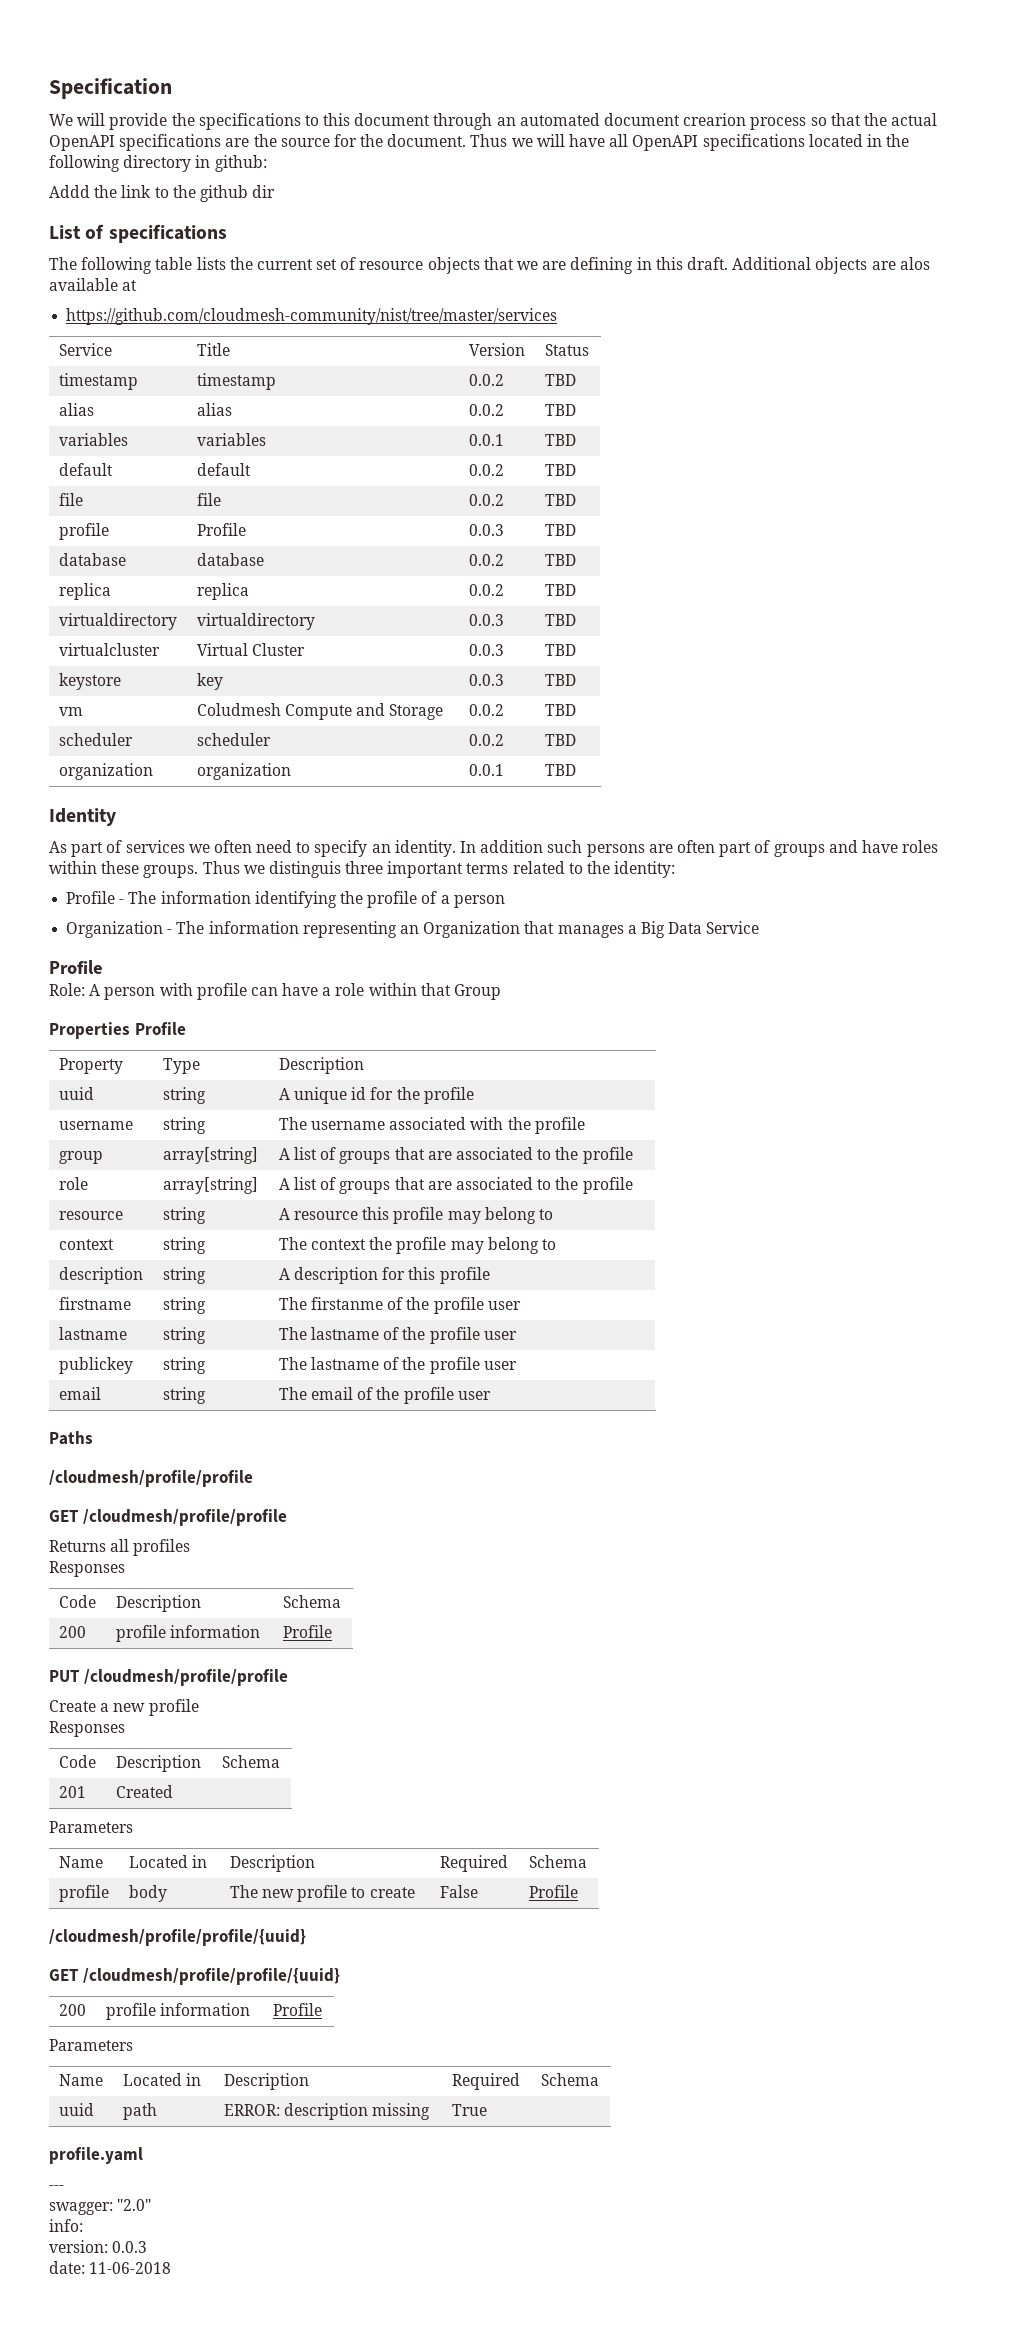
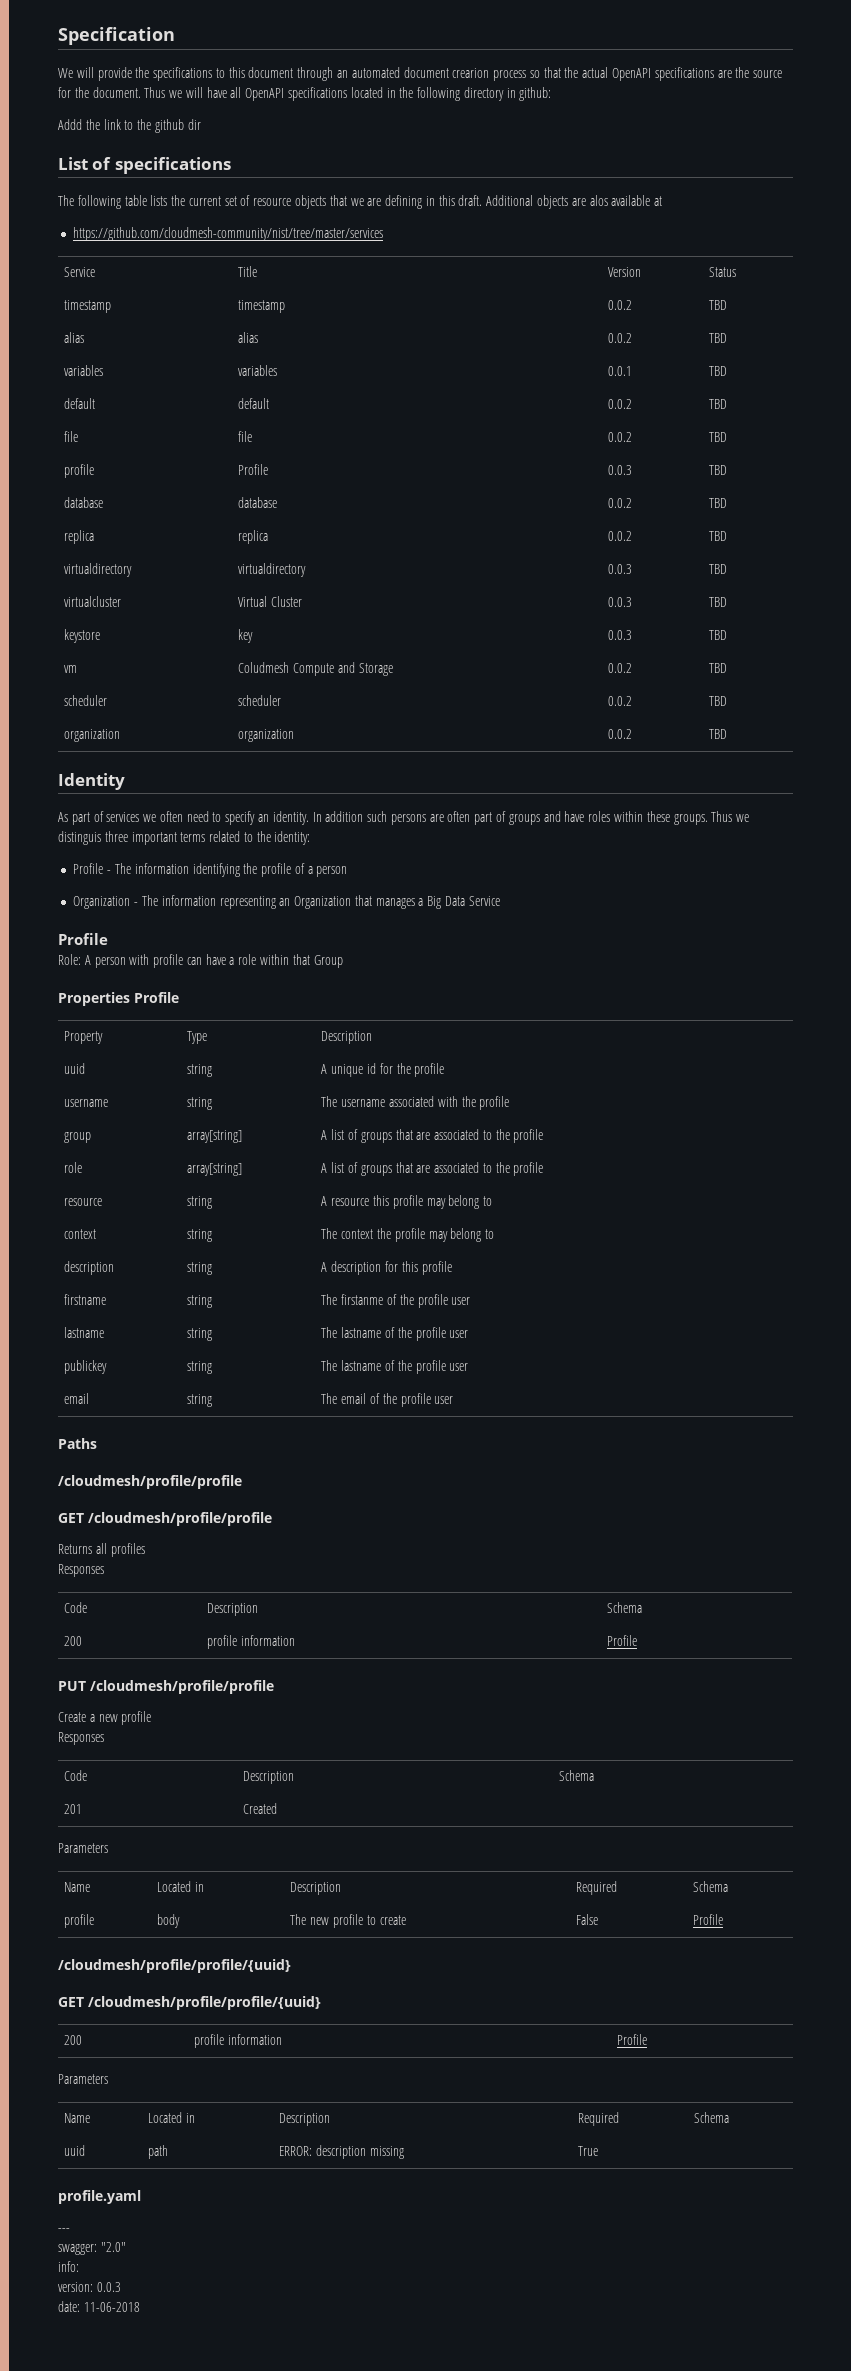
[468,764,504,776] 0.0.1 -> [608,729,633,739] 0.0.2

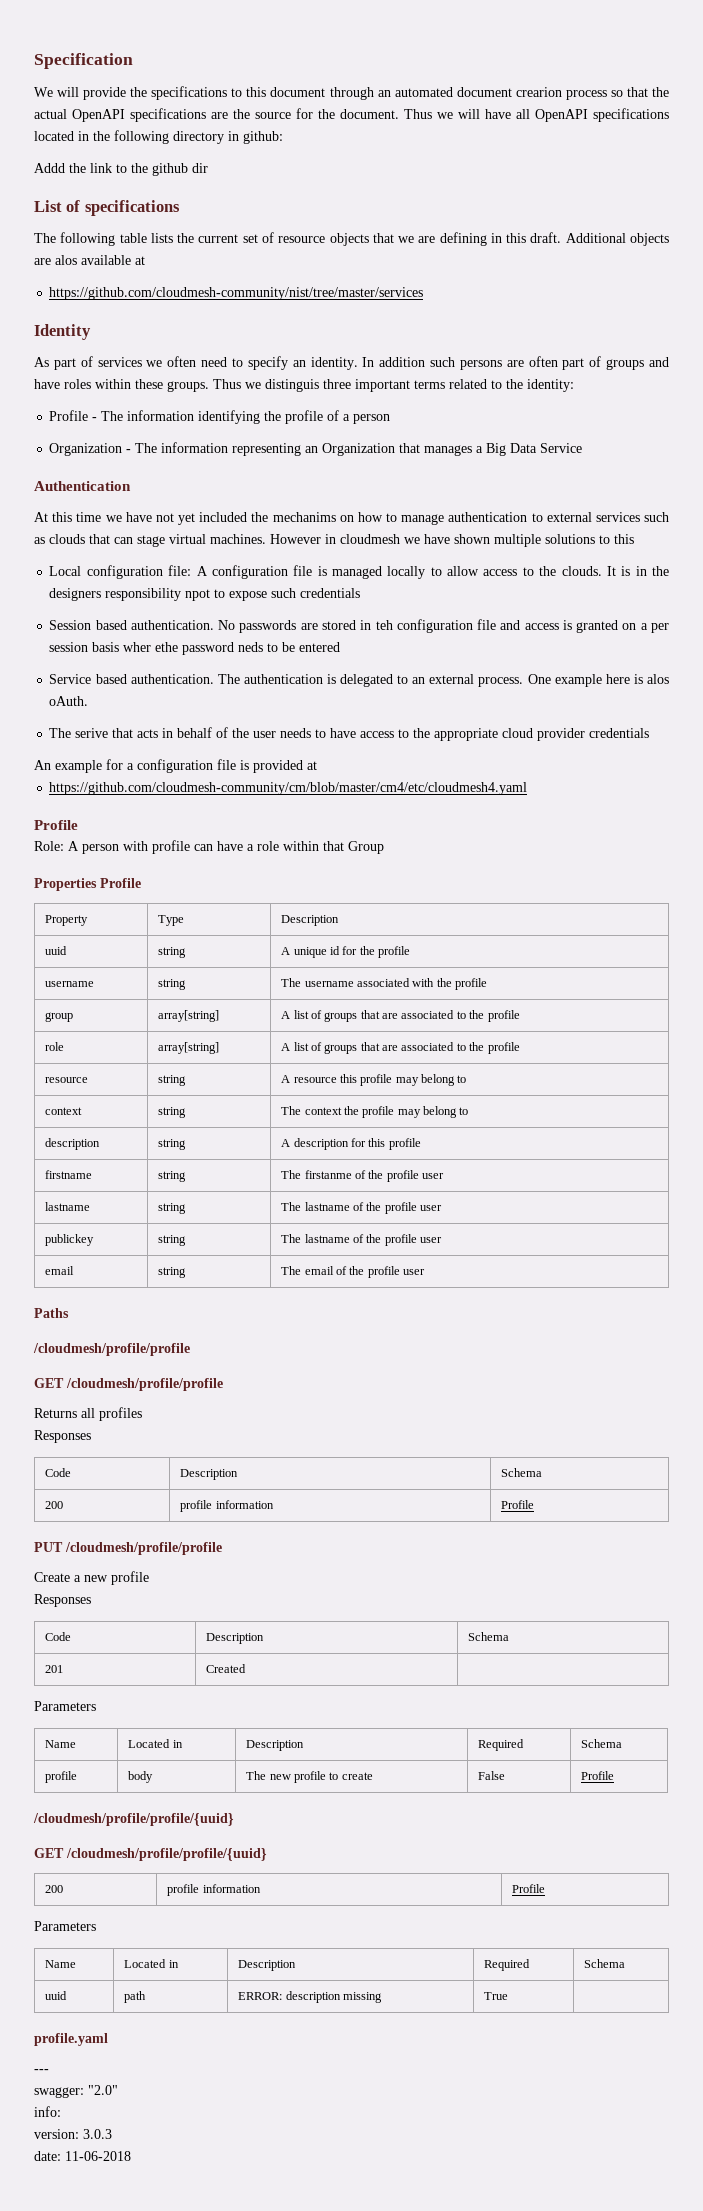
[64,267,96,277] [238,266,258,277] [608,267,642,277] [709,267,737,277] [64,300,112,313] [238,300,286,313] [608,300,633,310] [709,300,728,310] [64,332,85,343] [238,332,259,343] [608,333,633,343] [709,333,728,343] [64,365,104,376] [238,365,278,376] [608,366,633,376] [709,366,728,376] [64,398,96,409] [238,398,270,409] [608,399,633,409] [709,399,728,409] [64,431,79,442] [238,431,253,442] [608,432,633,442] [709,432,728,442] [64,464,95,478] [238,464,269,475] [608,465,633,475] [709,465,728,475] [64,497,104,508] [238,497,278,508] [608,498,633,508] [709,498,728,508] [64,530,95,544] [238,530,269,544] [608,531,633,541] [709,531,728,541] [64,563,133,577] [238,563,307,577] [608,564,633,574] [709,564,728,574] [64,596,122,607] [238,596,303,607] [608,597,633,607] [709,597,728,607] [64,629,101,643] [238,629,254,643] [608,630,633,640] [709,630,728,640] [64,665,78,673] [238,662,393,676] [608,663,633,673] [709,663,728,673] [64,695,108,706] [238,695,282,706] [608,696,633,706] [709,696,728,706] [64,729,121,742] [238,729,295,742] [608,729,633,739] [709,729,728,739] // Service | Title | Version | Status // timestamp | timestamp | 0.0.2 | TBD // alias | alias | 0.0.2 | TBD // variables | variables | 0.0.1 | TBD // default | default | 0.0.2 | TBD // file | file | 0.0.2 | TBD // profile | Profile | 0.0.3 | TBD // database | database | 0.0.2 | TBD // replica | replica | 0.0.2 | TBD // virtualdirectory | virtualdirectory | 0.0.3 | TBD // virtualcluster | Virtual Cluster | 0.0.3 | TBD // keystore | key | 0.0.3 | TBD // vm | Coludmesh Compute and Storage | 0.0.2 | TBD // scheduler | scheduler | 0.0.2 | TBD // organization | organization | 0.0.2 | TBD -> (424, 293) none
(500, 901) none -> [34,481,131,491] [34,512,669,525] [34,534,634,547] [49,565,670,579] [49,588,361,601] [49,619,669,633] [49,642,341,655] [49,674,670,687] [49,696,89,706] [49,727,650,741] [34,759,317,773] [49,782,528,795] // Authentication // At this time we have not yet included the mechanims on how to manage authentication to external services such as clouds that can stage virtual machines. However in cloudmesh we have shown multiple solutions to this // Local configuration file: A configuration file is managed locally to allow access to the clouds. It is in the designers responsibility npot to expose such credentials // Session based authentication. No passwords are stored in teh configuration file and access is granted on a per session basis wher ethe password neds to be entered // Service based authentication. The authentication is delegated to an external process. One example here is alos oAuth. // The serive that acts in behalf of the user needs to have access to the appropriate cloud provider credentials // An example for a configuration file is provided at // https://github.com/cloudmesh-community/cm/blob/master/cm4/etc/cloudmesh4.yaml
[96,2282,121,2292] 0.0.3 -> [83,2129,112,2139] 3.0.3

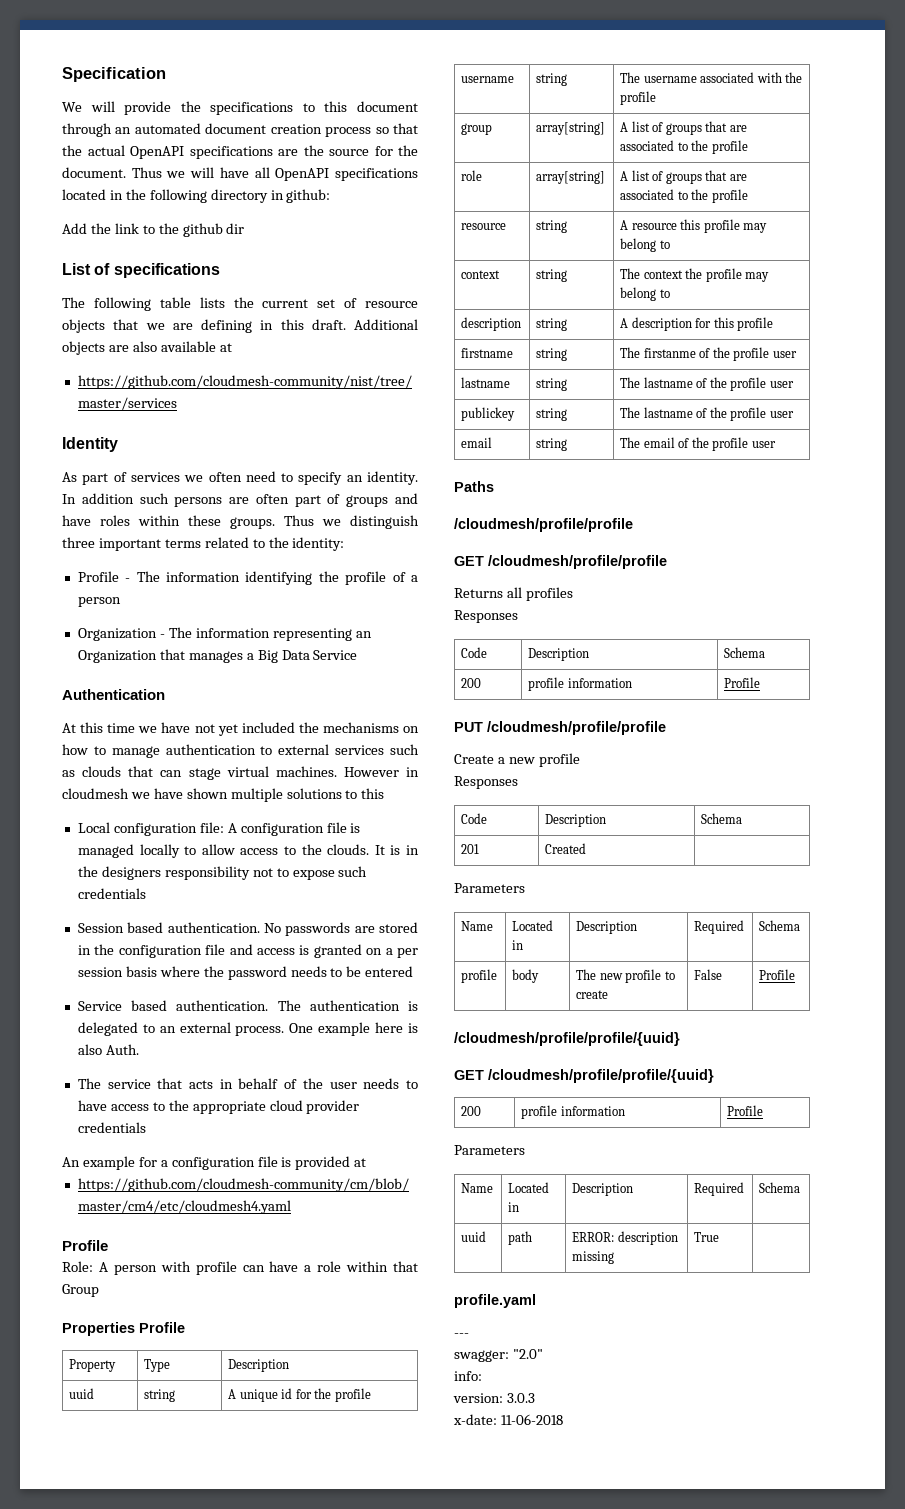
[515,87,562,97] crearion -> [270,124,322,134] creation
[34,163,65,173] Addd -> [62,223,87,234] Add
[55,255,77,265] alos -> [132,341,157,352] also
[265,379,319,392] distinguis -> [350,515,419,529] distinguish
[272,512,336,522] mechanims -> [322,722,399,733] mechanisms
[185,589,211,601] npot -> [252,868,273,877] not
[375,620,393,630] teh -> [94,944,115,955] the
[123,642,264,655] wher ethe password neds -> [159,966,327,980] where the password needs
[647,674,670,684] [49,696,89,706] [49,728,109,738] alos oAuth. // The serive -> [77,1044,139,1055] [77,1078,151,1089] also Auth. // The service
[34,2151,61,2161] date: -> [453,1414,497,1425] x-date:

